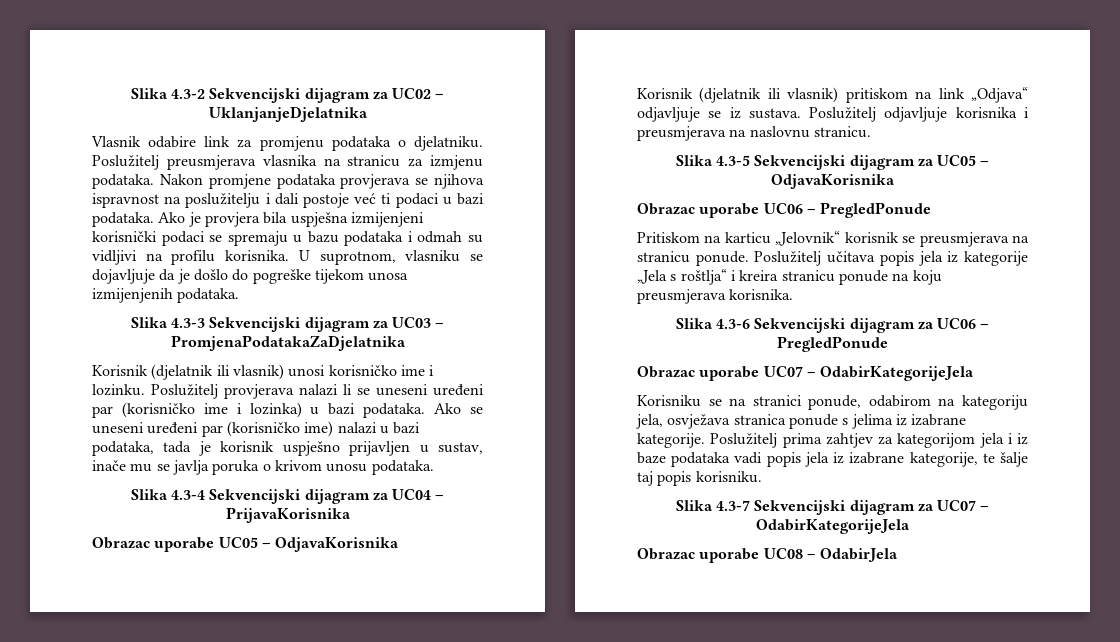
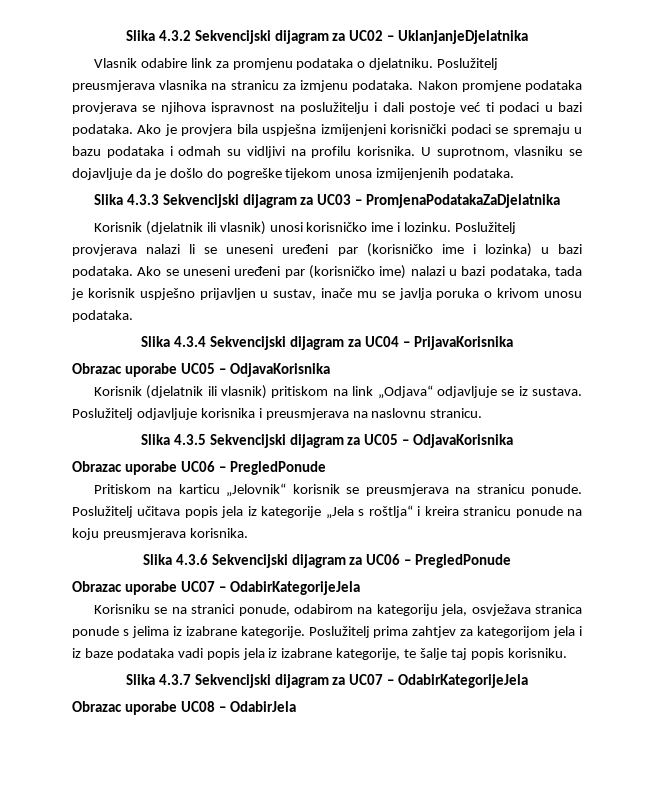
[130,88,205,99] Slika 4.3-2 -> [125,30,191,41] Slika 4.3.2
[170,318,205,328] 4.3-3 -> [126,194,159,205] 4.3.3
[170,490,205,500] 4.3-4 -> [174,336,207,347] 4.3.4
[715,155,750,166] 4.3-5 -> [173,434,206,445] 4.3.5
[715,319,750,329] 4.3-6 -> [175,554,208,565] 4.3.6
[715,500,750,511] 4.3-7 -> [158,674,191,685] 4.3.7

